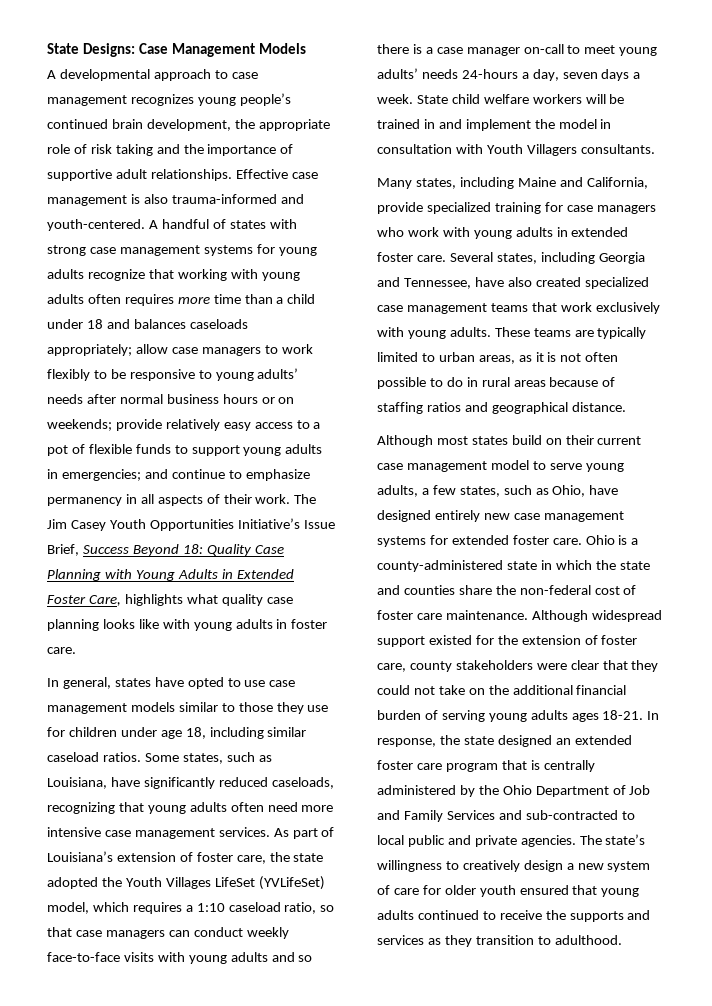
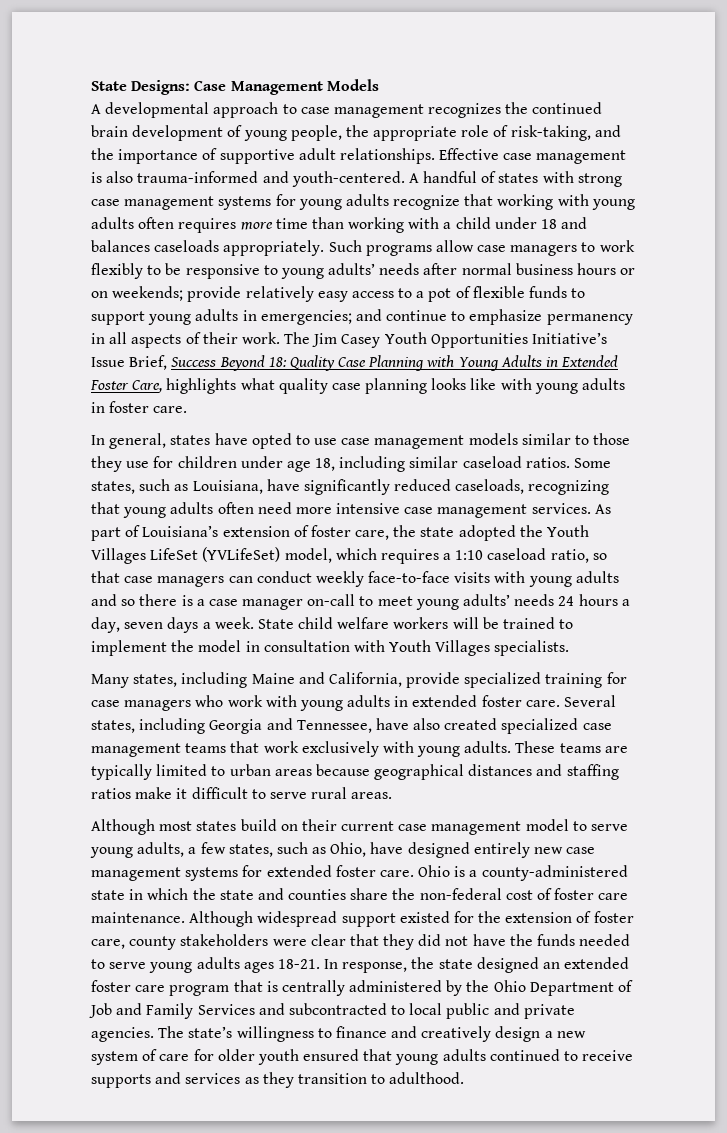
[197,93,291,106] [47,119,231,131] young people’s continued brain development, -> [505,102,603,114] [91,125,342,141] the continued brain development of young people,
[90,144,153,156] risk taking -> [510,125,591,141] risk-taking,
(273, 299) none -> [348,217,440,233] working with
[47,344,132,356] appropriately; -> [223,240,432,256] appropriately. Such programs
[461,69,518,79] 24-hours -> [558,594,618,606] 24 hours
[423,119,462,129] in and -> [559,619,574,629] to
[526,144,655,156] Villagers consultants. -> [435,640,570,656] Villages specialists.
[478,352,619,364] [377,377,616,389] [377,402,626,414] areas, as it is not often possible to do in rural areas because of staffing ratios and geographical distance. -> [274,764,619,780] [91,787,393,799] areas because geographical distances and staffing ratios make it difficult to serve rural areas.
[377,685,627,695] [377,710,485,722] could not take on the additional financial burden of serving -> [418,934,631,946] [91,959,147,969] did not have the funds needed to serve
[525,810,618,820] sub-contracted -> [288,1003,387,1015] subcontracted
(459, 865) none -> [335,1026,418,1038] finance and
[545,910,566,920] the -> (634, 1055) none

